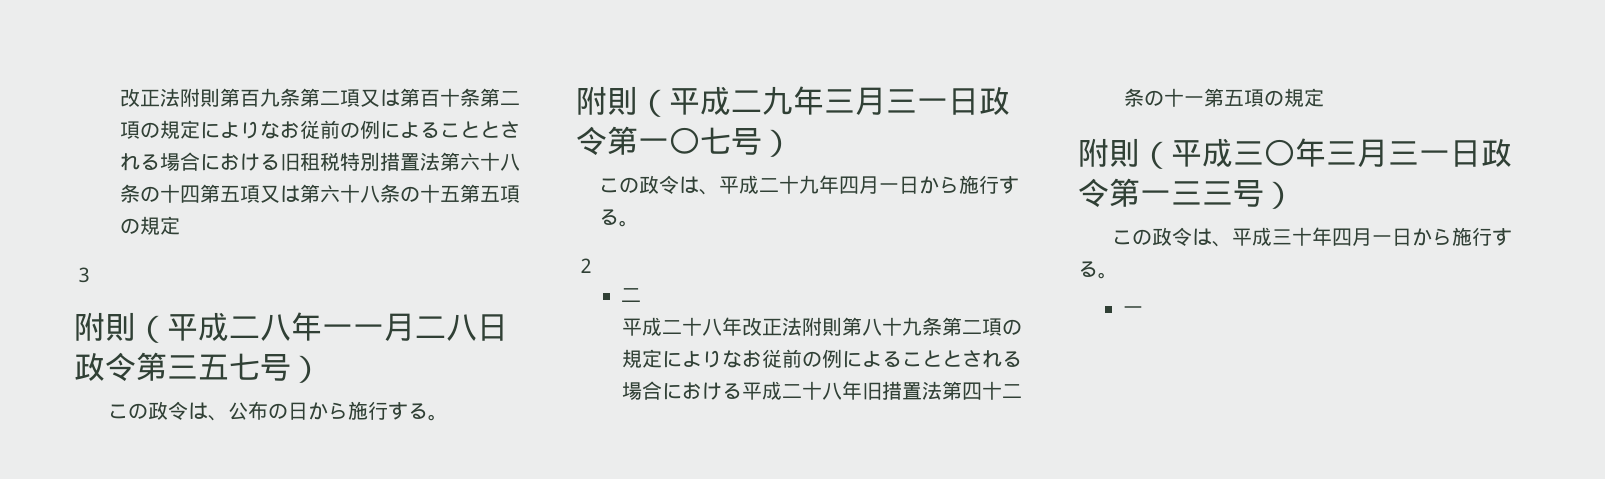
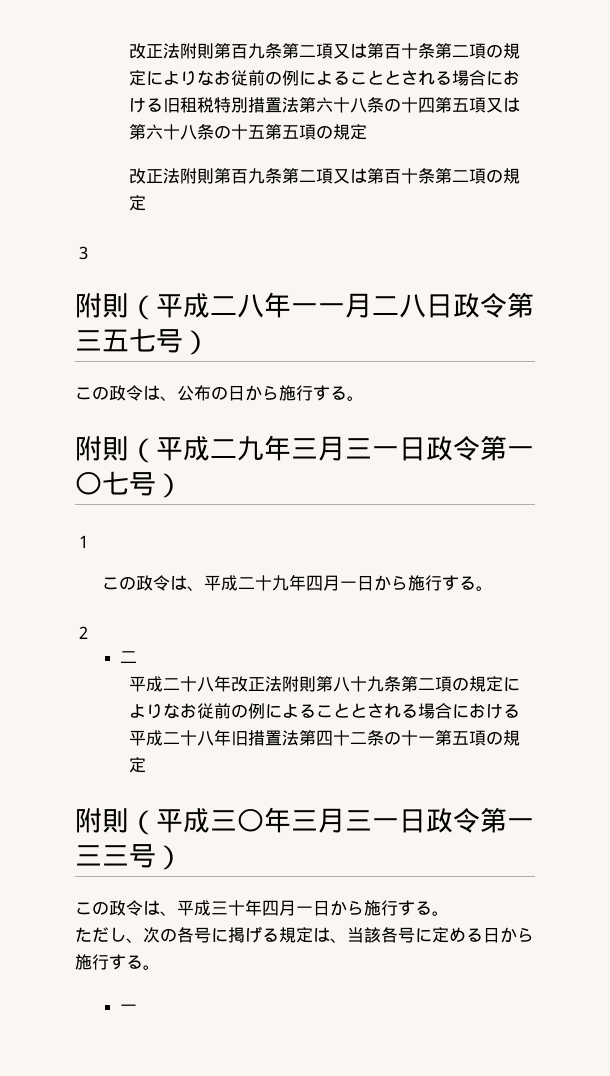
(181, 225) none -> [128,168,520,184] [128,195,146,211] // 改正法附則第百九条第二項又は第百十条第二項の規定
(793, 143) none -> [75,535,92,548] // １
(1118, 275) none -> [75,926,534,943] [75,954,160,970] // ただし、次の各号に掲げる規定は、当該各号に定める日から施行する。

